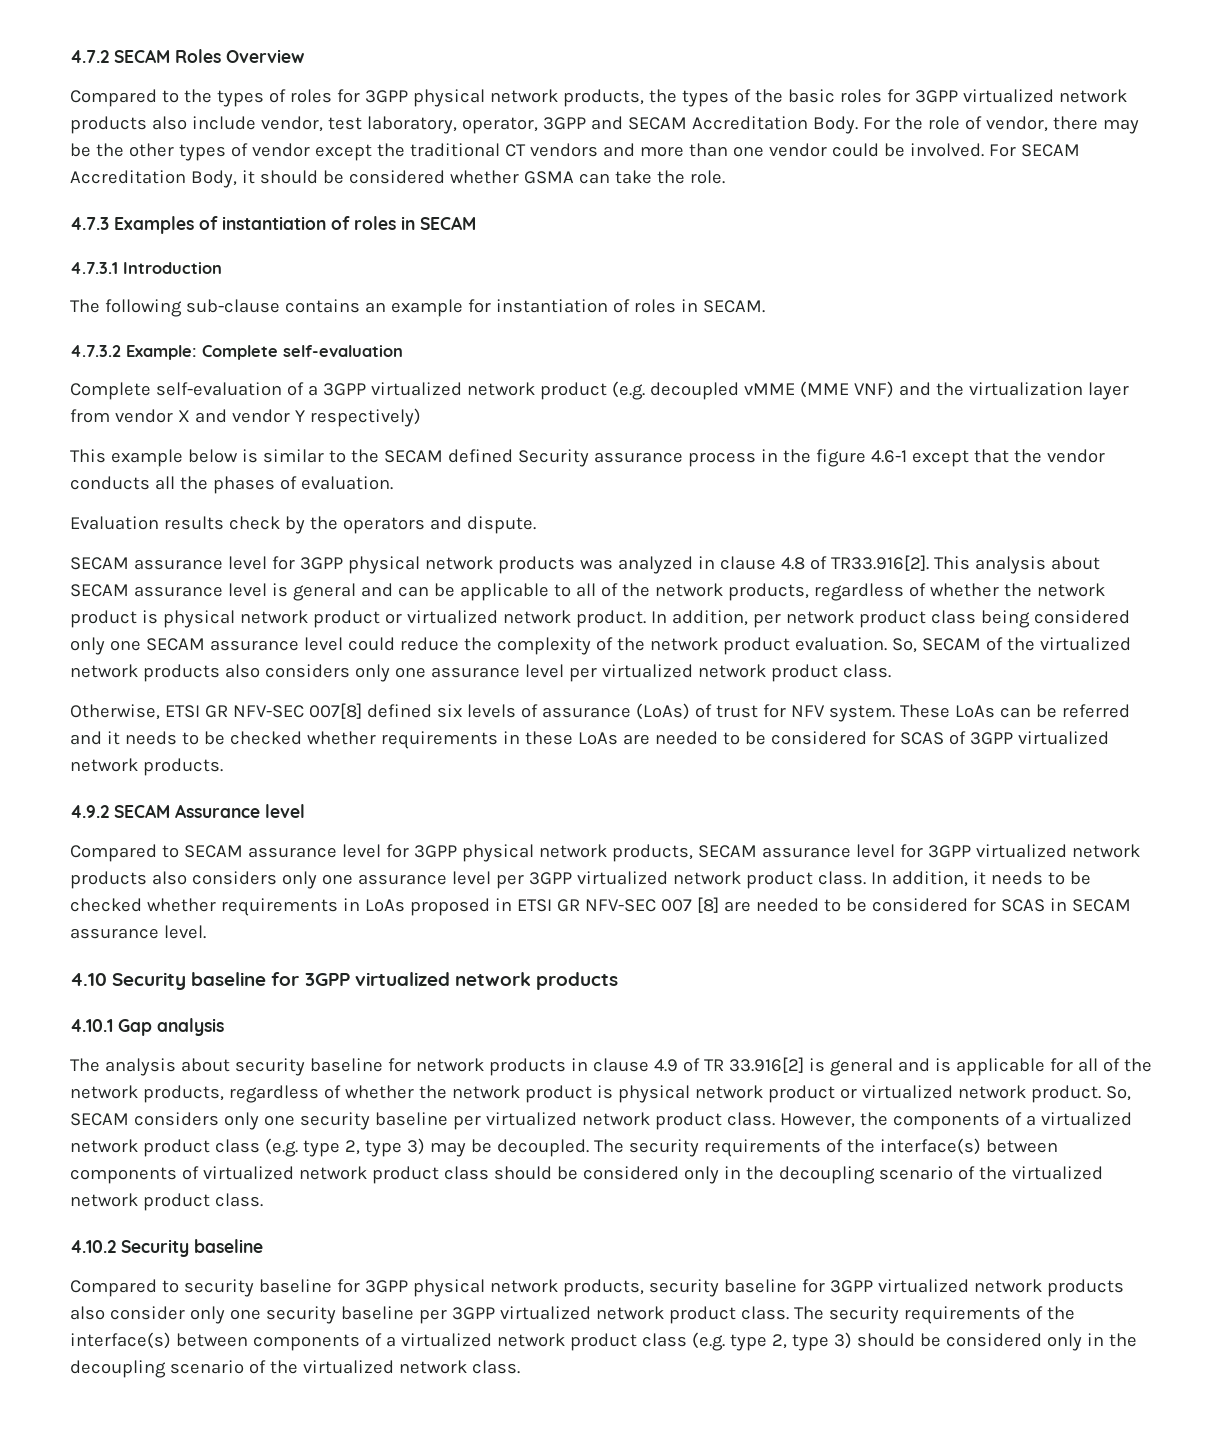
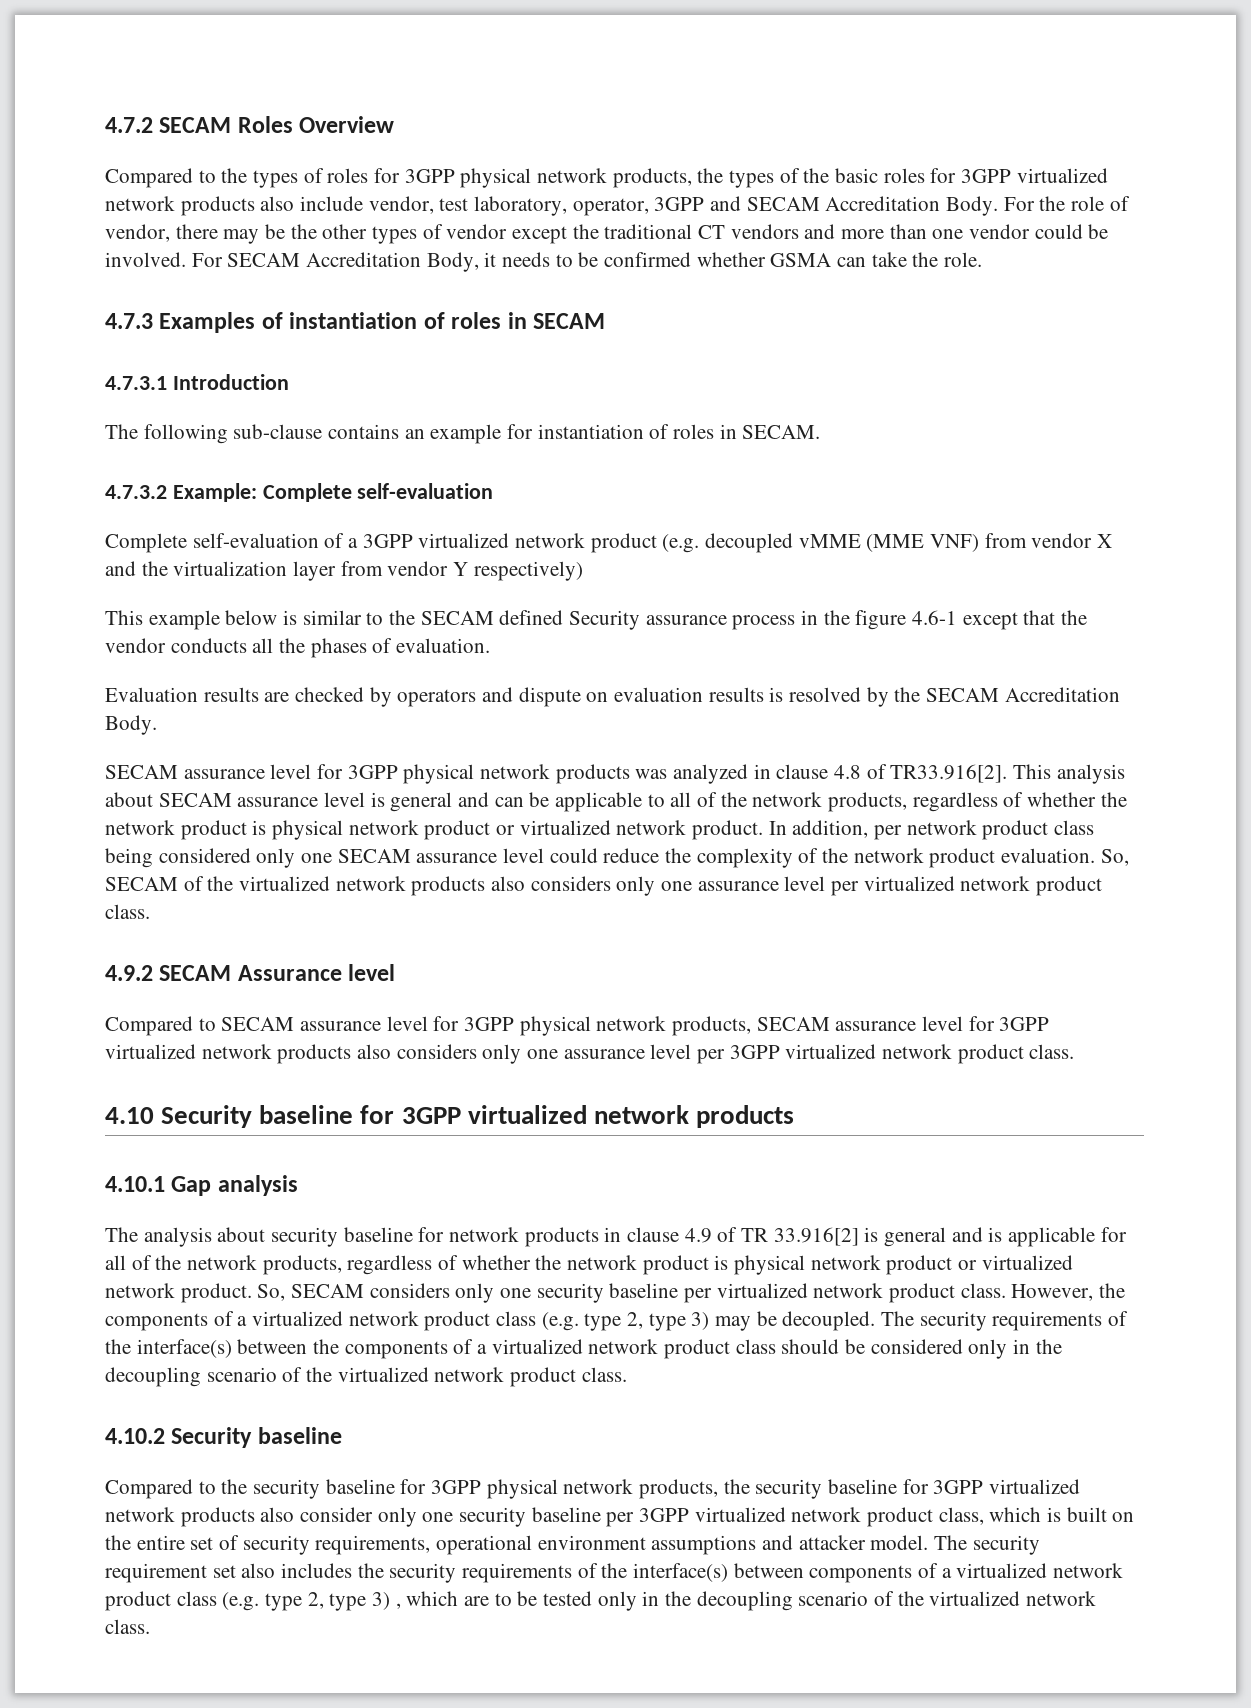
[259,170,445,184] should be considered -> [502,252,692,267] needs to be confirmed
(894, 389) none -> [984,533,1113,548] from vendor X
[177,409,290,423] X and vendor -> (449, 568) none
[228,516,536,534] check by the operators and dispute. -> [264,687,1120,707] [105,715,157,735] are checked by operators and dispute on evaluation results is resolved by the SECAM Accreditation Body.
[70,703,1130,722] [70,731,1109,749] [70,758,223,776] // Otherwise, ETSI GR NFV-SEC 007[8] defined six levels of assurance (LoAs) of trust for NFV system. These LoAs can be referred and it needs to be checked whether requirements in these LoAs are needed to be considered for SCAS of 3GPP virtualized network products. -> (150, 911) none
[870,871,1091,887] [70,897,1131,916] [70,925,206,939] In addition, it needs to be checked whether requirements in LoAs proposed in ETSI GR NFV-SEC 007 [8] are needed to be considered for SCAS in SECAM assurance level. -> (1075, 1051) none
[70,1166,199,1184] components of -> [313,1339,488,1359] the components of a
(179, 1286) none -> [221,1479,248,1494] the
(644, 1288) none -> [723,1479,750,1494] the
[740,1306,824,1320] class. The -> [938,1507,1135,1525] [105,1535,1040,1555] [105,1563,384,1583] class, which is built on the entire set of security requirements, operational environment assumptions and attacker model. The security requirement set also includes the
[856,1333,1042,1347] should be considered -> [395,1591,593,1609] , which are to be tested

